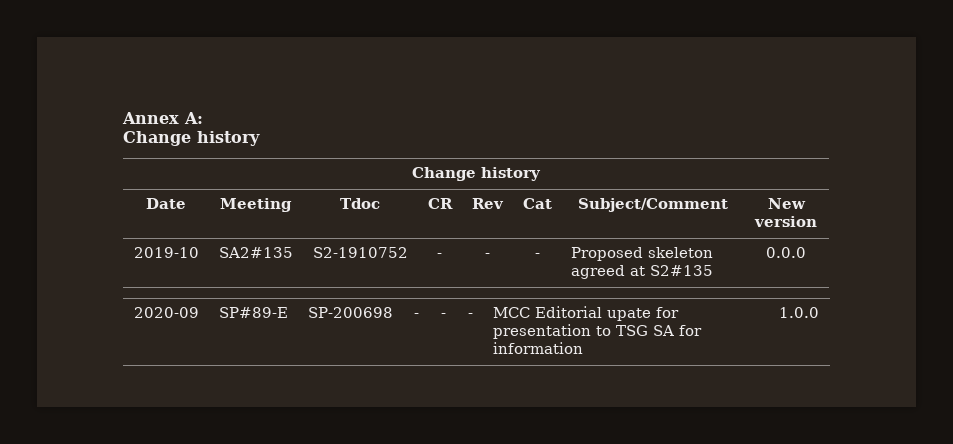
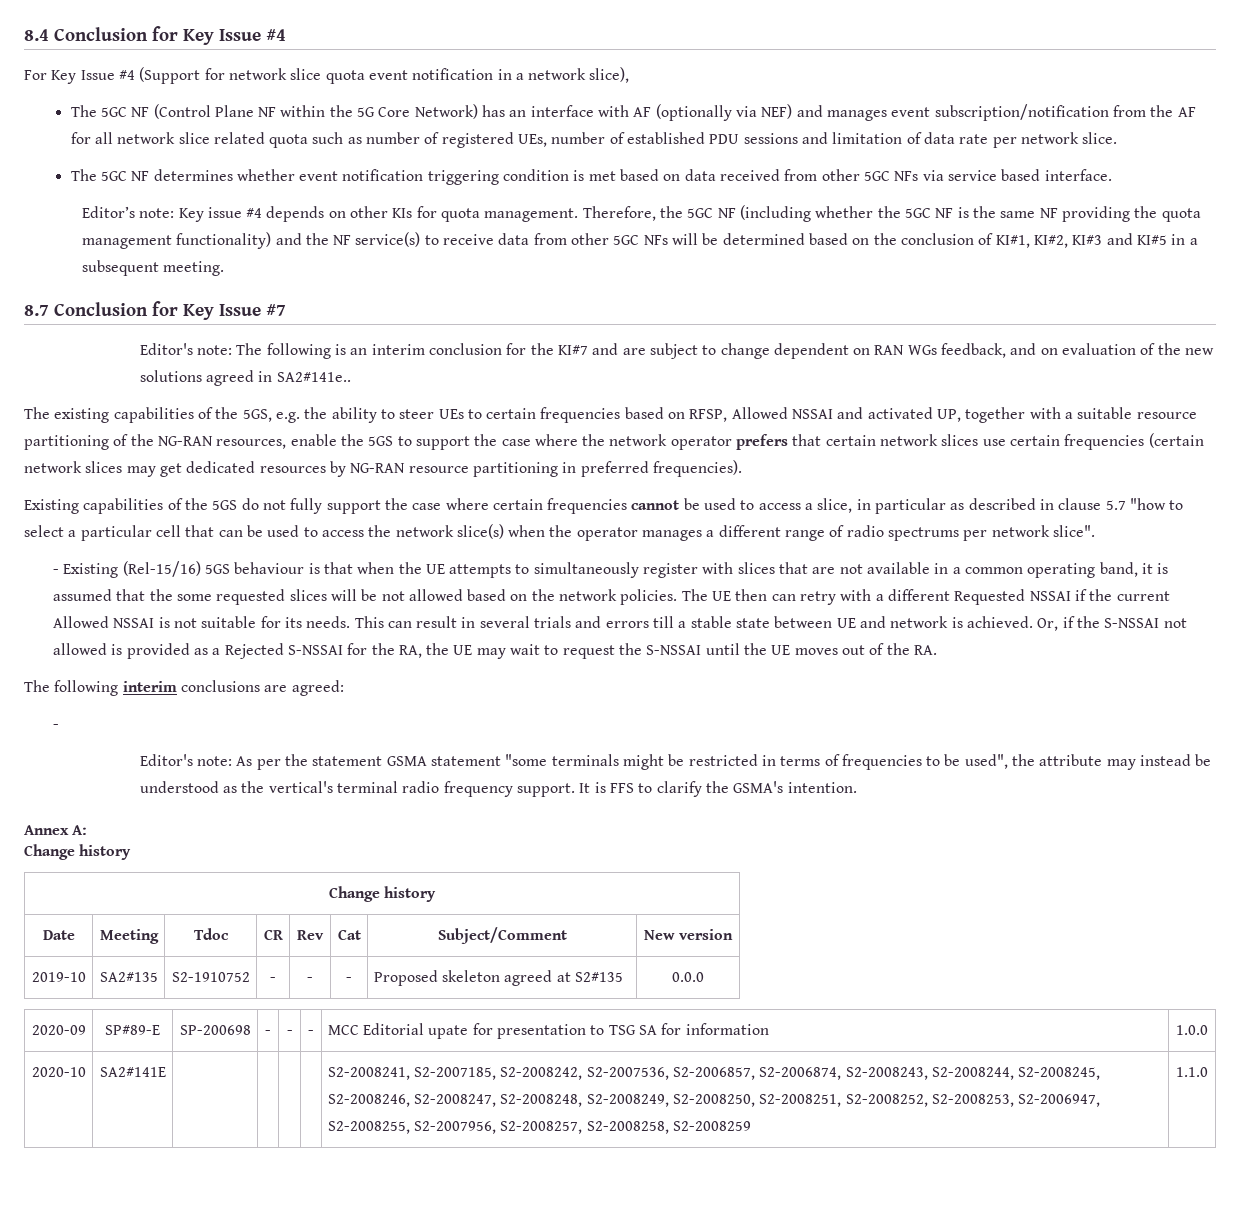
(122, 118) none -> [24,26,286,45] [24,67,630,84] [70,104,1196,121] [70,132,1118,148] [70,169,1112,185] [81,205,1201,222] [81,232,1198,249] [81,260,225,276] [24,301,286,320] [139,343,1215,359] [139,370,351,386] [24,407,1197,423] [24,433,1204,450] [24,460,742,477] [24,498,1184,514] [24,524,1096,541] [52,561,1169,578] [52,589,1170,605] [52,616,1187,631] [52,643,937,659] [24,680,344,696] [52,724,59,729] [139,754,1212,770] [139,781,857,797] 8.4 Conclusion for Key Issue #4 // For Key Issue #4 (Support for network slice quota event notification in a network slice), // The 5GC NF (Control Plane NF within the 5G Core Network) has an interface with AF (optionally via NEF) and manages event subscription/notification from the AF for all network slice related quota such as number of registered UEs, number of established PDU sessions and limitation of data rate per network slice. // The 5GC NF determines whether event notification triggering condition is met based on data received from other 5GC NFs via service based interface. // Editor’s note: Key issue #4 depends on other KIs for quota management. Therefore, the 5GC NF (including whether the 5GC NF is the same NF providing the quota management functionality) and the NF service(s) to receive data from other 5GC NFs will be determined based on the conclusion of KI#1, KI#2, KI#3 and KI#5 in a subsequent meeting. // 8.7 Conclusion for Key Issue #7 // Editor's note: The following is an interim conclusion for the KI#7 and are subject to change dependent on RAN WGs feedback, and on evaluation of the new solutions agreed in SA2#141e.. // The existing capabilities of the 5GS, e.g. the ability to steer UEs to certain frequencies based on RFSP, Allowed NSSAI and activated UP, together with a suitable resource partitioning of the NG-RAN resources, enable the 5GS to support the case where the network operator prefers that certain network slices use certain frequencies (certain network slices may get dedicated resources by NG-RAN resource partitioning in preferred frequencies). // Existing capabilities of the 5GS do not fully support the case where certain frequencies cannot be used to access a slice, in particular as described in clause 5.7 "how to select a particular cell that can be used to access the network slice(s) when the operator manages a different range of radio spectrums per network slice". // - Existing (Rel-15/16) 5GS behaviour is that when the UE attempts to simultaneously register with slices that are not available in a common operating band, it is assumed that the some requested slices will be not allowed based on the network policies. The UE then can retry with a different Requested NSSAI if the current Allowed NSSAI is not suitable for its needs. This can result in several trials and errors till a stable state between UE and network is achieved. Or, if the S-NSSAI not allowed is provided as a Rejected S-NSSAI for the RA, the UE may wait to request the S-NSSAI until the UE moves out of the RA. // The following interim conclusions are agreed: // - // Editor's note: As per the statement GSMA statement "some terminals might be restricted in terms of frequencies to be used", the attribute may instead be understood as the vertical's terminal radio frequency support. It is FFS to clarify the GSMA's intention. //
(819, 312) none -> [31,1067,86,1077] [99,1067,166,1077] [327,1067,1101,1080] [327,1094,1101,1107] [327,1121,751,1134] [1176,1067,1208,1077] // 2020-10 | SA2#141E | | | | | S2-2008241, S2-2007185, S2-2008242, S2-2007536, S2-2006857, S2-2006874, S2-2008243, S2-2008244, S2-2008245, S2-2008246, S2-2008247, S2-2008248, S2-2008249, S2-2008250, S2-2008251, S2-2008252, S2-2008253, S2-2006947, S2-2008255, S2-2007956, S2-2008257, S2-2008258, S2-2008259 | 1.1.0

